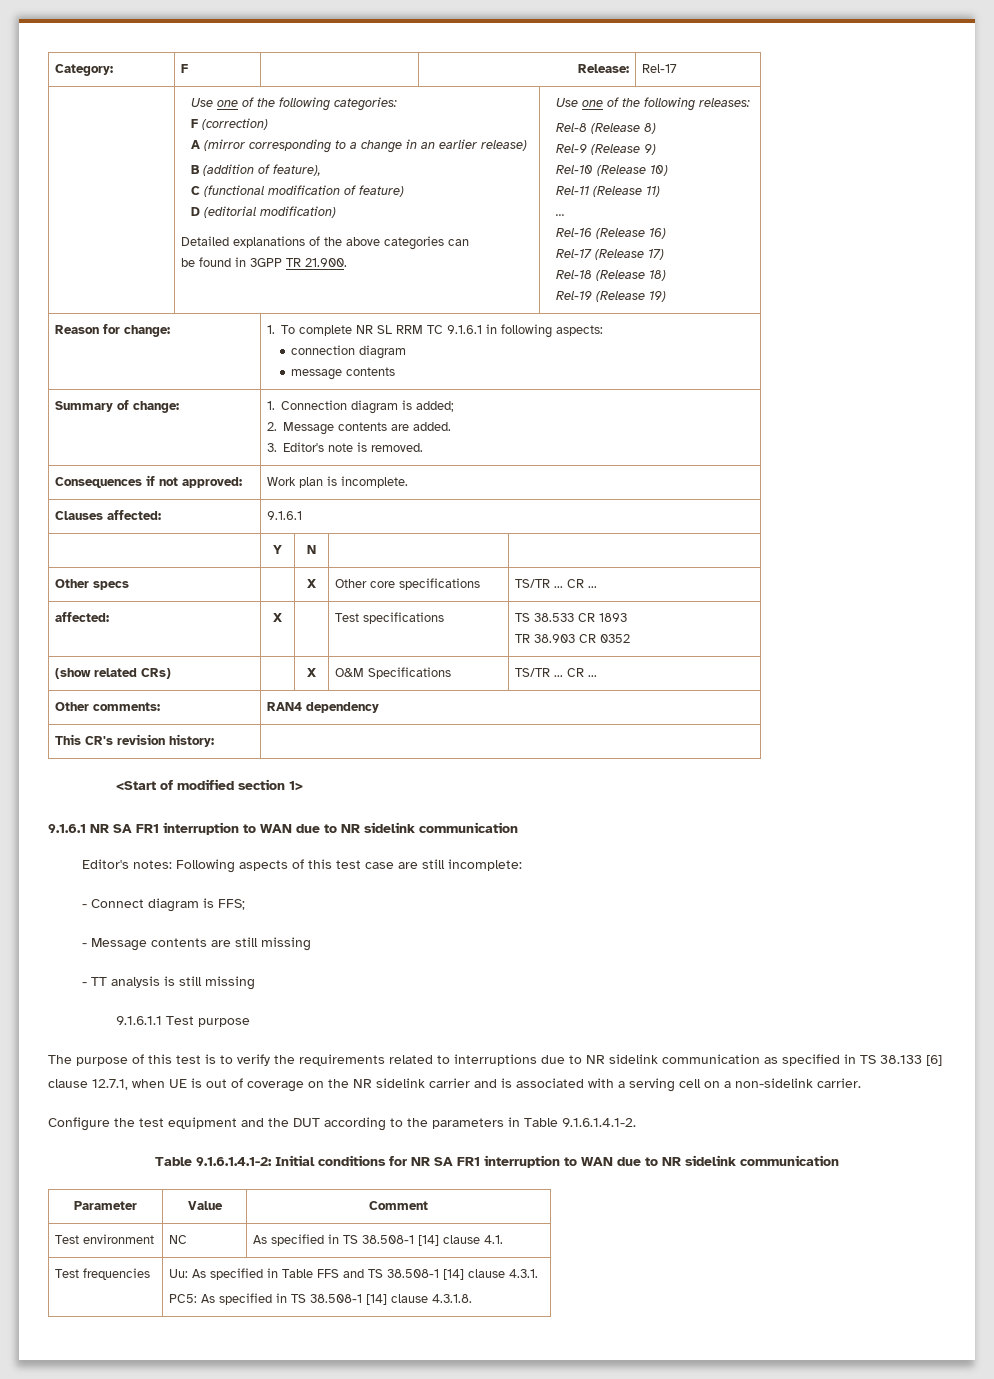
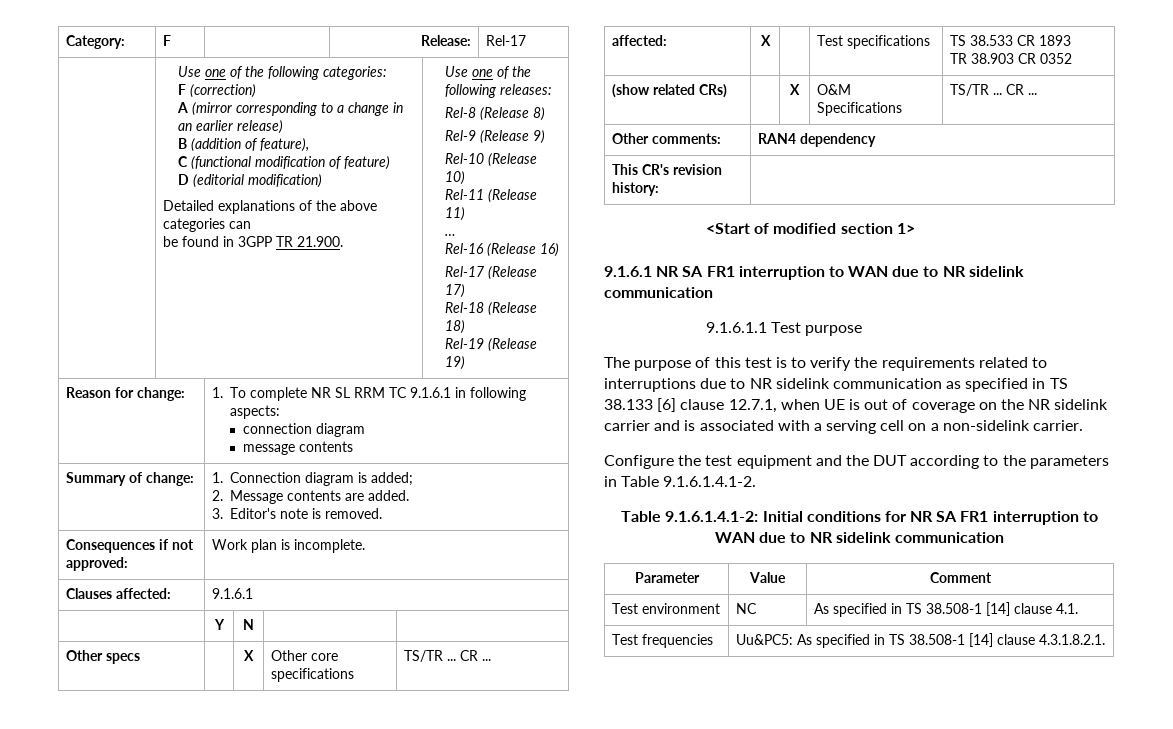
[82,859,523,873] [82,898,246,912] [82,937,312,951] [82,976,256,990] // Editor's notes: Following aspects of this test case are still incomplete: // - Connect diagram is FFS; // - Message contents are still missing // - TT analysis is still missing -> (713, 292) none
[168,1268,538,1280] [168,1293,472,1305] Uu: As specified in Table FFS and TS 38.508-1 [14] clause 4.3.1. // PC5: As specified in TS 38.508-1 [14] clause 4.3.1.8. -> [735,633,1105,648] Uu&PC5: As specified in TS 38.508-1 [14] clause 4.3.1.8.2.1.

